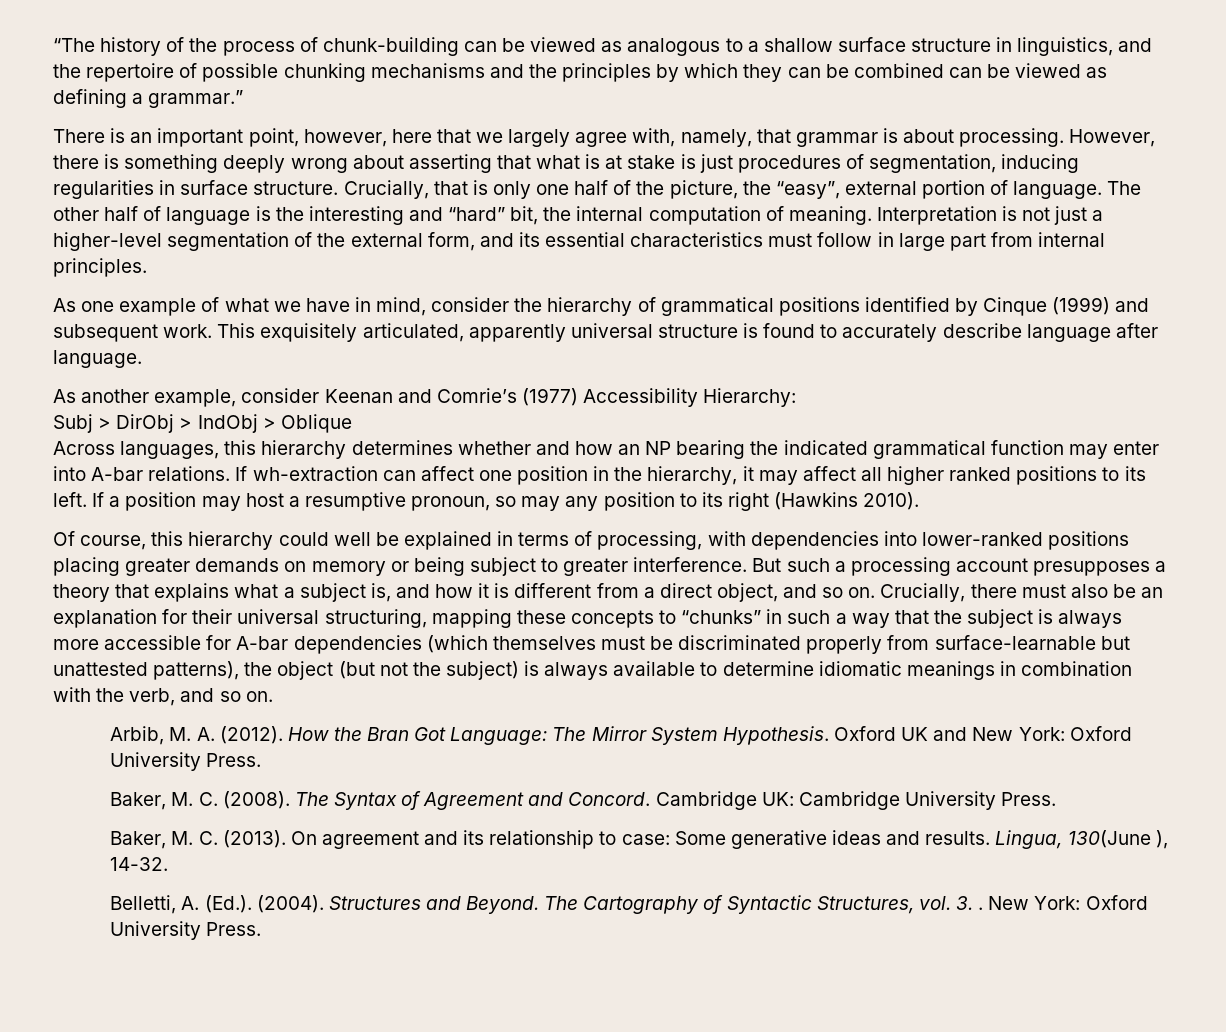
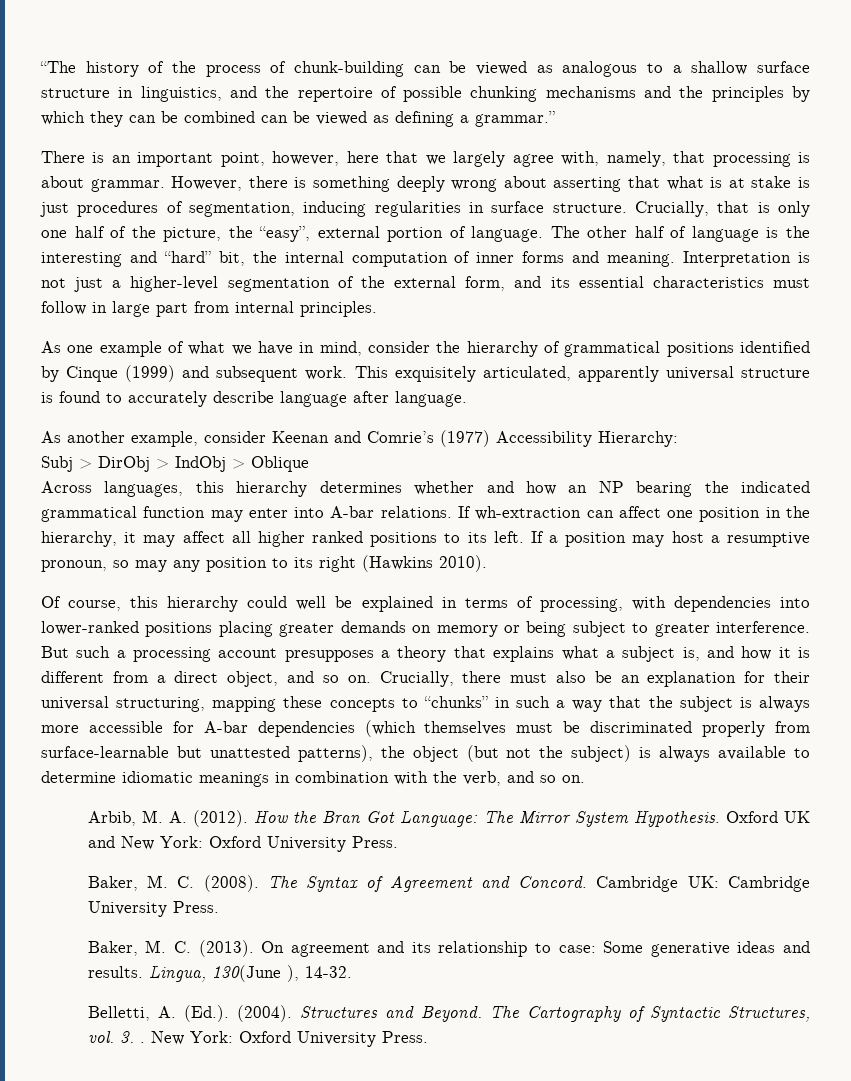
[795,132,878,147] grammar -> [712,152,791,167] processing
[959,128,1065,147] processing. -> [90,179,165,192] grammar.
(784, 213) none -> [476,251,600,263] inner forms and

